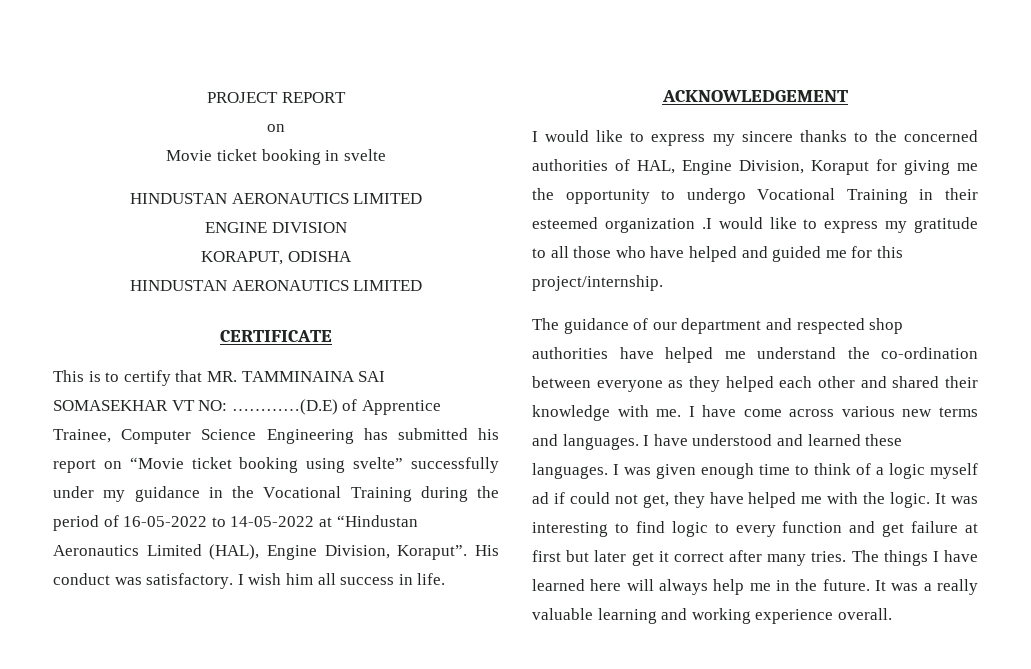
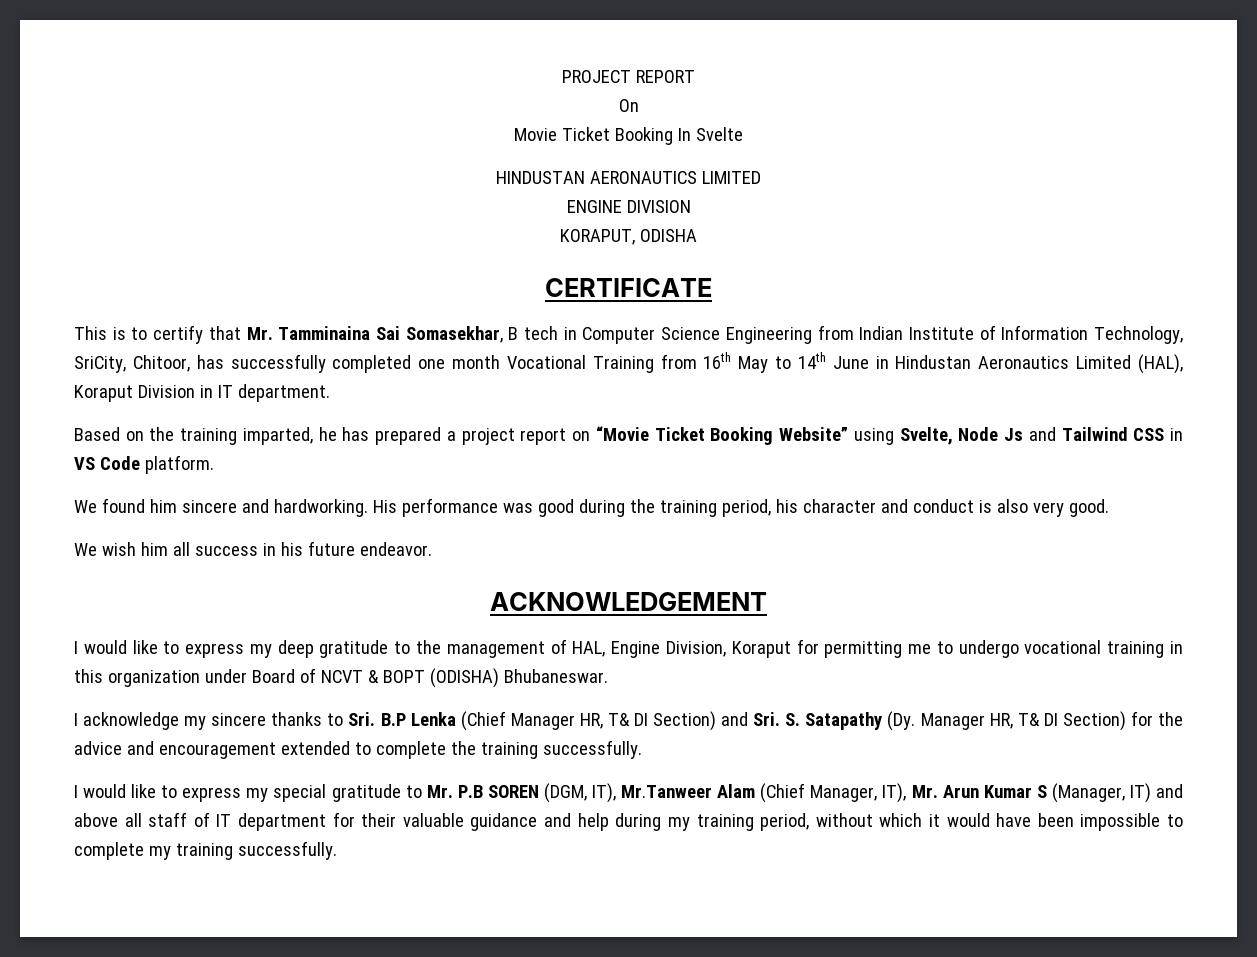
[267,124,285,132] on -> [618,99,639,112] On
[216,149,386,165] ticket booking in svelte -> [562,127,743,145] Ticket Booking In Svelte
[129,280,423,291] // HINDUSTAN AERONAUTICS LIMITED -> (697, 235) none
[206,371,386,382] [53,399,441,415] [53,428,500,444] [53,457,499,473] [53,486,499,502] [53,515,418,531] [53,544,500,560] [53,573,244,589] MR. TAMMINAINA SAI SOMASEKHAR VT NO: …………(D.E) of Apprentice Trainee, Computer Science Engineering has submitted his report on “Movie ticket booking using svelte” successfully under my guidance in the Vocational Training during the period of 16-05-2022 to 14-05-2022 at “Hindustan Aeronautics Limited (HAL), Engine Division, Koraput”. His conduct was satisfactory. I -> [246,325,1184,344] [74,352,1184,374] [74,384,330,402] [74,426,1183,445] [74,455,214,474] [74,498,1109,517] [74,543,97,556] Mr. Tamminaina Sai Somasekhar, B tech in Computer Science Engineering from Indian Institute of Information Technology, SriCity, Chitoor, has successfully completed one month Vocational Training from 16th May to 14th June in Hindustan Aeronautics Limited (HAL), Koraput Division in IT department. // Based on the training imparted, he has prepared a project report on “Movie Ticket Booking Website” using Svelte, Node Js and Tailwind CSS in VS Code platform. // We found him sincere and hardworking. His performance was good during the training period, his character and conduct is also very good. // We
[417,573,446,585] life. -> [280,541,432,556] his future endeavor.
[741,130,978,142] [532,159,608,171] sincere thanks to the concerned authorities -> [277,640,545,658] deep gratitude to the management
[904,160,978,175] [532,188,978,204] [532,217,978,233] [532,246,903,262] [532,275,663,291] [532,318,904,334] [532,347,978,363] [532,376,978,392] [532,405,978,421] [532,434,903,450] [532,463,978,479] [532,492,978,508] [532,521,978,537] [532,550,978,566] [532,579,978,595] [532,608,892,624] giving me the opportunity to undergo Vocational Training in their esteemed organization .I would like to express my gratitude to all those who have helped and guided me for this project/internship. // The guidance of our department and respected shop authorities have helped me understand the co-ordination between everyone as they helped each other and shared their knowledge with me. I have come across various new terms and languages. I have understood and learned these languages. I was given enough time to think of a logic myself ad if could not get, they have helped me with the logic. It was interesting to find logic to every function and get failure at first but later get it correct after many tries. The things I have learned here will always help me in the future. It was a really valuable learning and working experience overall. -> [824,640,1183,658] [74,668,608,688] [74,711,1184,731] [74,740,642,759] [74,783,1184,803] [74,812,1183,831] [74,841,337,860] permitting me to undergo vocational training in this organization under Board of NCVT & BOPT (ODISHA) Bhubaneswar. // I acknowledge my sincere thanks to Sri. B.P Lenka (Chief Manager HR, T& DI Section) and Sri. S. Satapathy (Dy. Manager HR, T& DI Section) for the advice and encouragement extended to complete the training successfully. // I would like to express my special gratitude to Mr. P.B SOREN (DGM, IT), Mr.Tanweer Alam (Chief Manager, IT), Mr. Arun Kumar S (Manager, IT) and above all staff of IT department for their valuable guidance and help during my training period, without which it would have been impossible to complete my training successfully.

